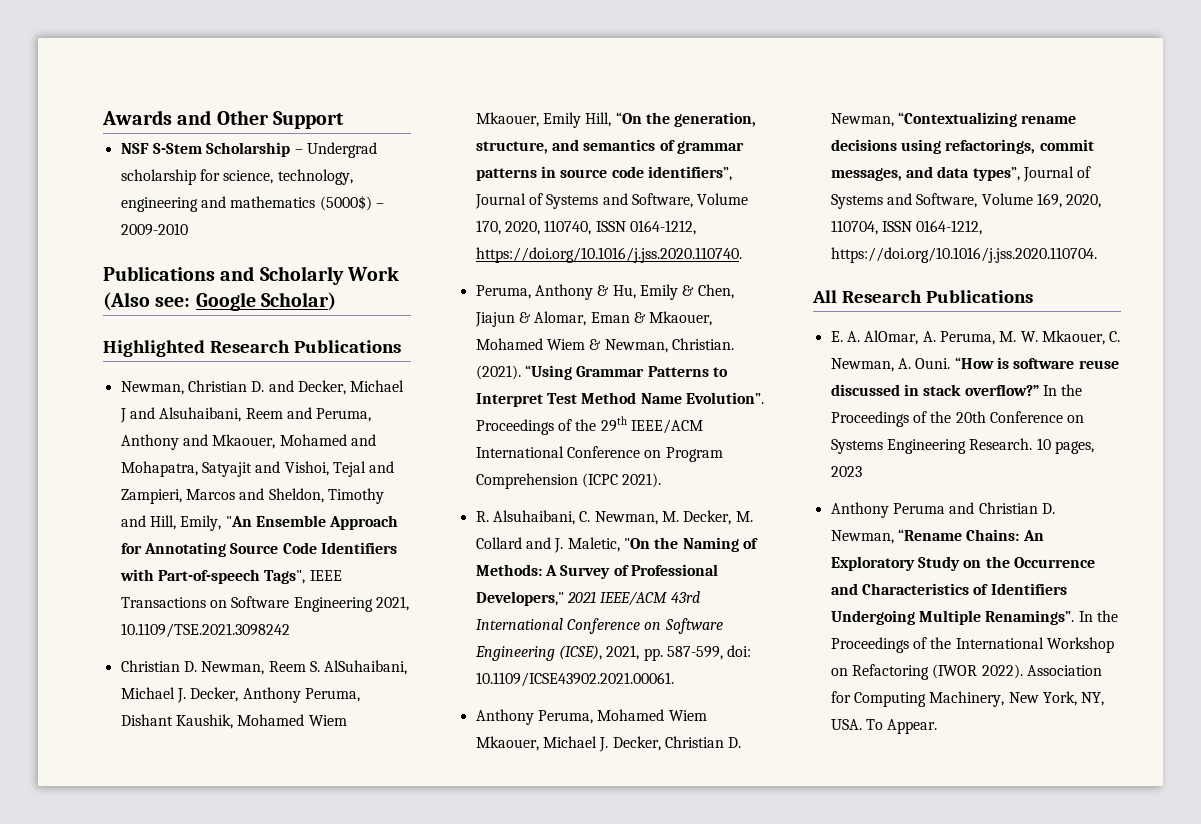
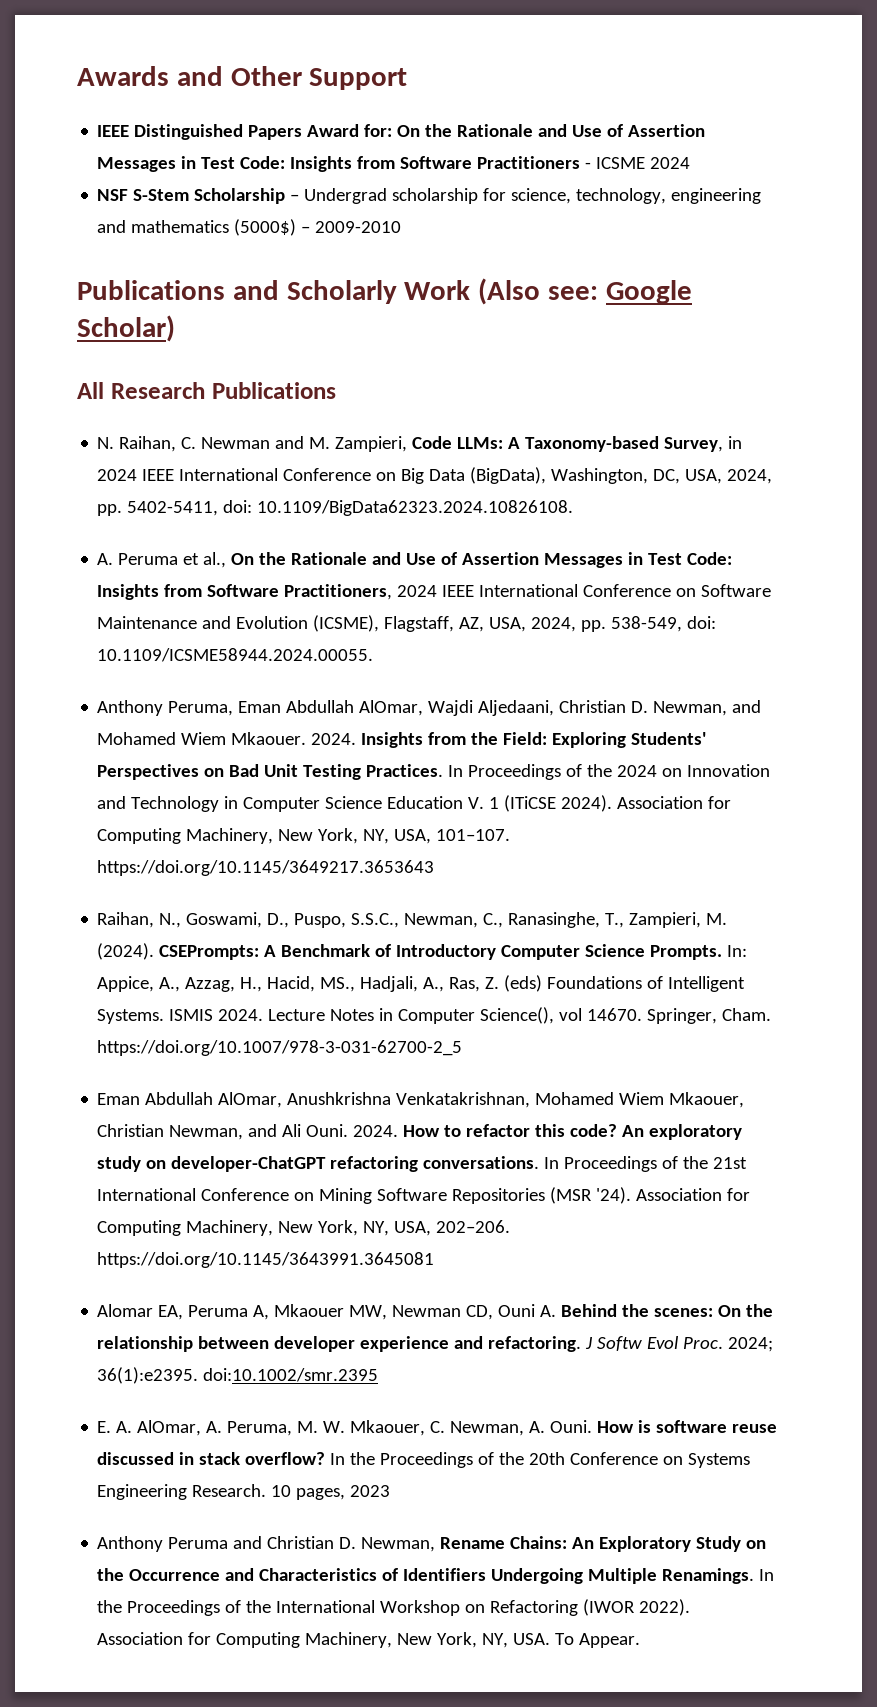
(345, 120) none -> [97,124,706,140] [97,156,691,172] // IEEE Distinguished Papers Award for: On the Rationale and Use of Assertion Messages in Test Code: Insights from Software Practitioners - ICSME 2024
[103,340,401,357] [120,380,405,395] [119,407,372,423] [120,434,376,450] [120,461,395,477] [120,488,384,504] [120,515,399,531] [120,542,397,557] [119,569,342,584] [120,596,409,612] [120,623,290,638] [120,660,408,675] [120,687,360,703] [120,714,347,729] [475,112,757,128] [475,139,744,154] [475,166,732,181] [474,193,749,209] [475,220,696,235] [475,247,742,263] [475,284,734,300] [474,311,713,327] [475,338,734,353] [475,365,728,380] [475,392,764,407] [475,416,703,435] [475,446,723,462] [475,473,662,489] [475,510,753,525] [475,537,758,553] [475,564,718,579] [475,591,700,606] [475,618,723,634] [474,645,752,661] [475,672,674,687] [475,709,707,725] [475,736,742,752] [830,112,1077,127] [830,139,1094,154] [830,166,1092,182] [830,193,1102,209] [830,220,983,235] [830,247,1097,263] [812,290,1033,303] Highlighted Research Publications // Newman, Christian D. and Decker, Michael J and Alsuhaibani, Reem and Peruma, Anthony and Mkaouer, Mohamed and Mohapatra, Satyajit and Vishoi, Tejal and Zampieri, Marcos and Sheldon, Timothy and Hill, Emily, "An Ensemble Approach for Annotating Source Code Identifiers with Part-of-speech Tags", IEEE Transactions on Software Engineering 2021, 10.1109/TSE.2021.3098242 // Christian D. Newman, Reem S. AlSuhaibani, Michael J. Decker, Anthony Peruma, Dishant Kaushik, Mohamed Wiem Mkaouer, Emily Hill, “On the generation, structure, and semantics of grammar patterns in source code identifiers”, Journal of Systems and Software, Volume 170, 2020, 110740, ISSN 0164-1212, https://doi.org/10.1016/j.jss.2020.110740. // Peruma, Anthony & Hu, Emily & Chen, Jiajun & Alomar, Eman & Mkaouer, Mohamed Wiem & Newman, Christian. (2021). “Using Grammar Patterns to Interpret Test Method Name Evolution”. Proceedings of the 29th IEEE/ACM International Conference on Program Comprehension (ICPC 2021). // R. Alsuhaibani, C. Newman, M. Decker, M. Collard and J. Maletic, "On the Naming of Methods: A Survey of Professional Developers," 2021 IEEE/ACM 43rd International Conference on Software Engineering (ICSE), 2021, pp. 587-599, doi: 10.1109/ICSE43902.2021.00061. // Anthony Peruma, Mohamed Wiem Mkaouer, Michael J. Decker, Christian D. Newman, “Contextualizing rename decisions using refactorings, commit messages, and data types”, Journal of Systems and Software, Volume 169, 2020, 110704, ISSN 0164-1212, https://doi.org/10.1016/j.jss.2020.110704. // All Research Publications -> [77,382,336,399] [97,436,743,452] [97,467,773,484] [97,500,574,516] [97,552,733,568] [97,584,772,600] [97,615,717,632] [97,648,374,662] [97,700,762,716] [97,732,707,748] [97,764,771,780] [97,795,732,812] [97,828,511,844] [97,860,435,876] [97,912,728,928] [97,943,748,960] [97,975,746,992] [97,1007,772,1024] [97,1040,463,1056] [97,1092,745,1108] [97,1124,743,1140] [97,1156,748,1172] [97,1187,751,1204] [97,1220,511,1236] [97,1252,435,1268] [97,1304,774,1320] [97,1336,774,1352] [97,1367,379,1384] All Research Publications // N. Raihan, C. Newman and M. Zampieri, Code LLMs: A Taxonomy-based Survey, in 2024 IEEE International Conference on Big Data (BigData), Washington, DC, USA, 2024, pp. 5402-5411, doi: 10.1109/BigData62323.2024.10826108. // A. Peruma et al., On the Rationale and Use of Assertion Messages in Test Code: Insights from Software Practitioners, 2024 IEEE International Conference on Software Maintenance and Evolution (ICSME), Flagstaff, AZ, USA, 2024, pp. 538-549, doi: 10.1109/ICSME58944.2024.00055. // Anthony Peruma, Eman Abdullah AlOmar, Wajdi Aljedaani, Christian D. Newman, and Mohamed Wiem Mkaouer. 2024. Insights from the Field: Exploring Students' Perspectives on Bad Unit Testing Practices. In Proceedings of the 2024 on Innovation and Technology in Computer Science Education V. 1 (ITiCSE 2024). Association for Computing Machinery, New York, NY, USA, 101–107. https://doi.org/10.1145/3649217.3653643 // Raihan, N., Goswami, D., Puspo, S.S.C., Newman, C., Ranasinghe, T., Zampieri, M. (2024). CSEPrompts: A Benchmark of Introductory Computer Science Prompts. In: Appice, A., Azzag, H., Hacid, MS., Hadjali, A., Ras, Z. (eds) Foundations of Intelligent Systems. ISMIS 2024. Lecture Notes in Computer Science(), vol 14670. Springer, Cham. https://doi.org/10.1007/978-3-031-62700-2_5 // Eman Abdullah AlOmar, Anushkrishna Venkatakrishnan, Mohamed Wiem Mkaouer, Christian Newman, and Ali Ouni. 2024. How to refactor this code? An exploratory study on developer-ChatGPT refactoring conversations. In Proceedings of the 21st International Conference on Mining Software Repositories (MSR '24). Association for Computing Machinery, New York, NY, USA, 202–206. https://doi.org/10.1145/3643991.3645081 // Alomar EA, Peruma A, Mkaouer MW, Newman CD, Ouni A. Behind the scenes: On the relationship between developer experience and refactoring. J Softw Evol Proc. 2024; 36(1):e2395. doi:10.1002/smr.2395
[954,357,994,369] “How -> [597,1421,635,1433] How
[964,384,1039,396] overflow?” -> [245,1452,326,1465] overflow?
[897,529,962,541] “Rename -> [440,1537,506,1549] Rename
[985,610,1075,625] Renamings”. -> [662,1568,755,1584] Renamings.

